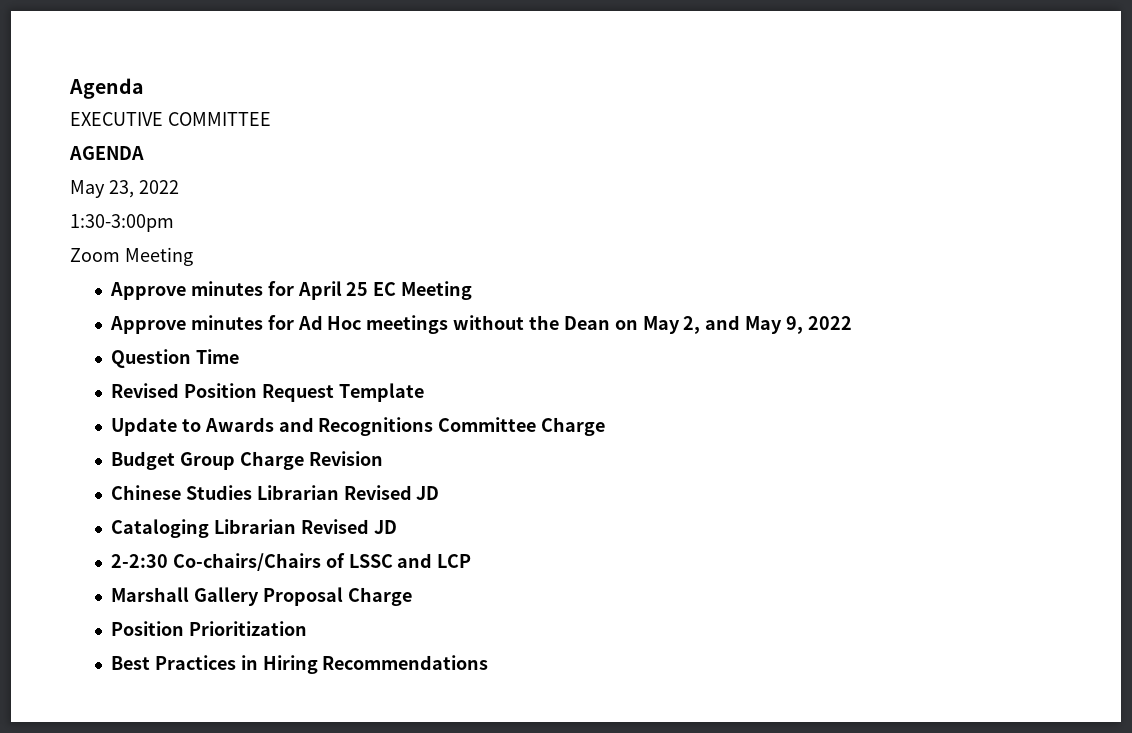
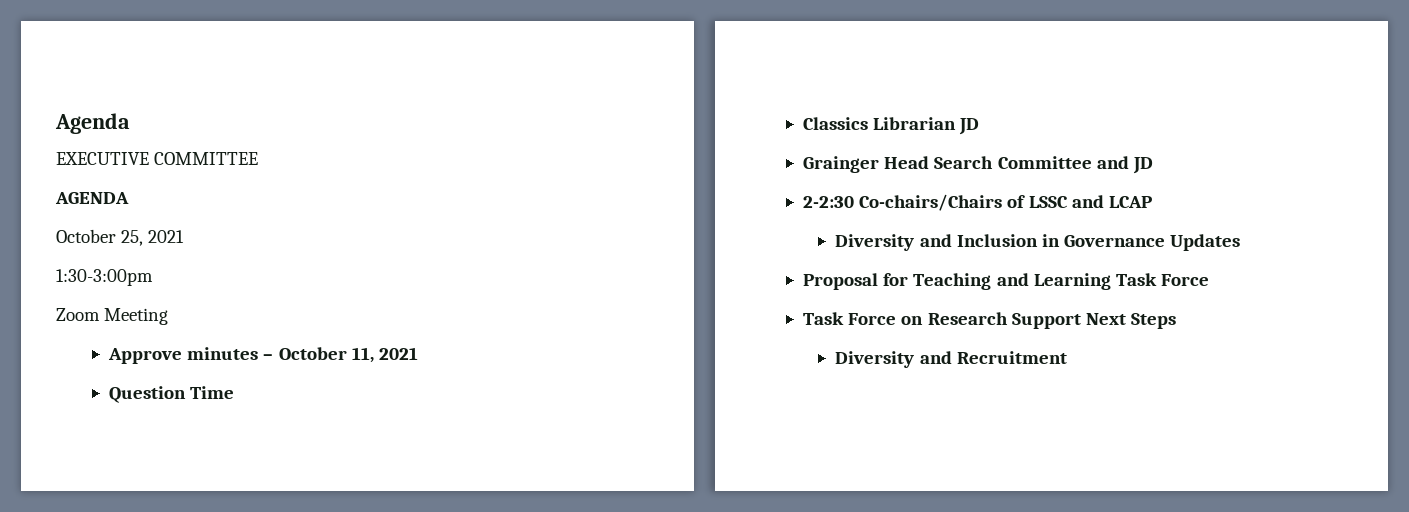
[70,180,179,198] May 23, 2022 -> [56,229,185,246] October 25, 2021
[267,281,473,300] [109,315,852,334] [110,349,239,368] [110,383,424,402] [110,417,606,436] [110,451,383,470] [110,485,440,500] [110,519,369,538] for April 25 EC Meeting // Approve minutes for Ad Hoc meetings without the Dean on May 2, and May 9, 2022 // Question Time // Revised Position Request Template // Update to Awards and Recognitions Committee Charge // Budget Group Charge Revision // Chinese Studies Librarian Revised JD // Cataloging Librarian Revised -> [263,347,418,363] [109,386,235,403] [803,117,980,135] [803,156,1129,173] – October 11, 2021 // Question Time // Classics Librarian JD // Grainger Head Search Committee and
[437,554,472,568] [110,587,412,606] [110,621,307,636] [110,655,489,674] LCP // Marshall Gallery Proposal Charge // Position Prioritization // Best Practices in Hiring Recommendations -> [1108,196,1152,208] [835,234,1241,251] [803,273,1209,290] [803,312,1176,329] [835,351,1067,368] LCAP // Diversity and Inclusion in Governance Updates // Proposal for Teaching and Learning Task Force // Task Force on Research Support Next Steps // Diversity and Recruitment

